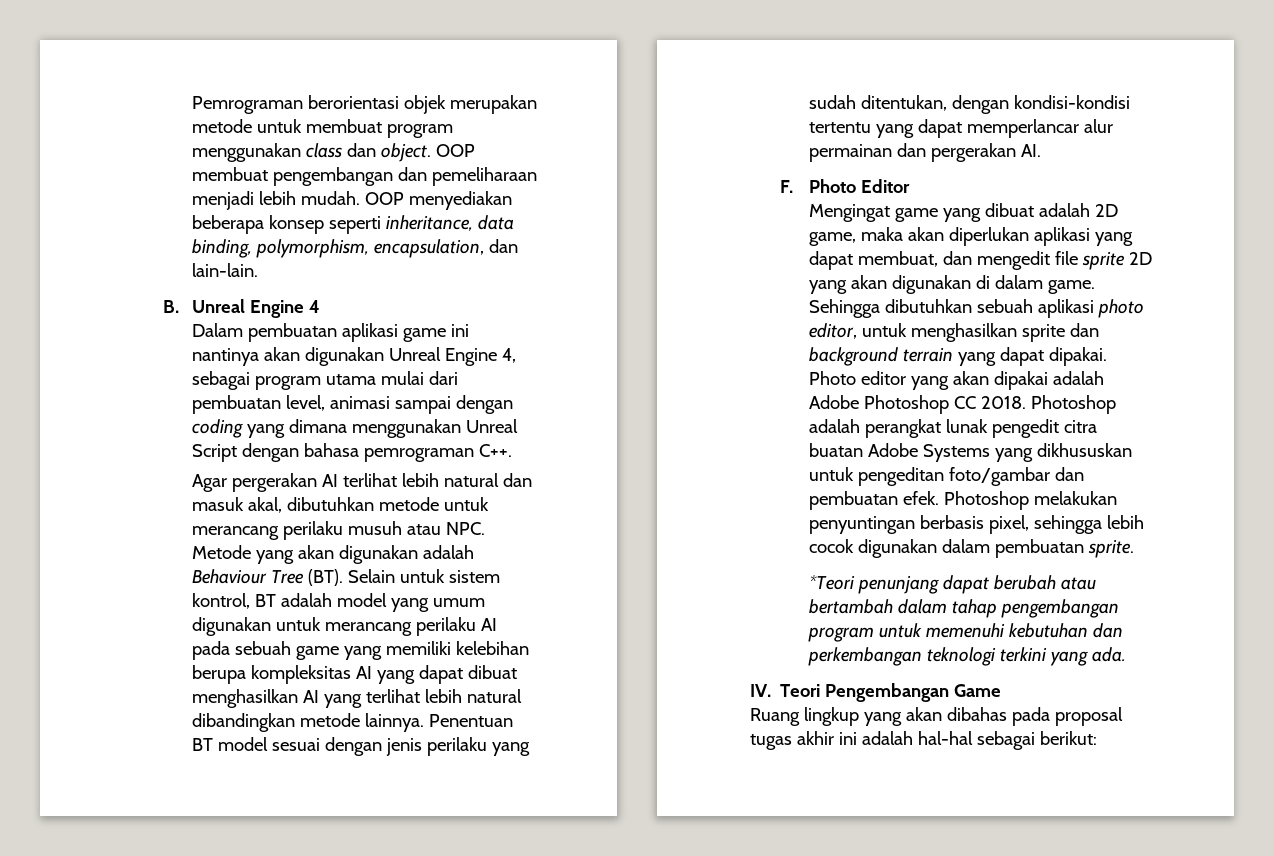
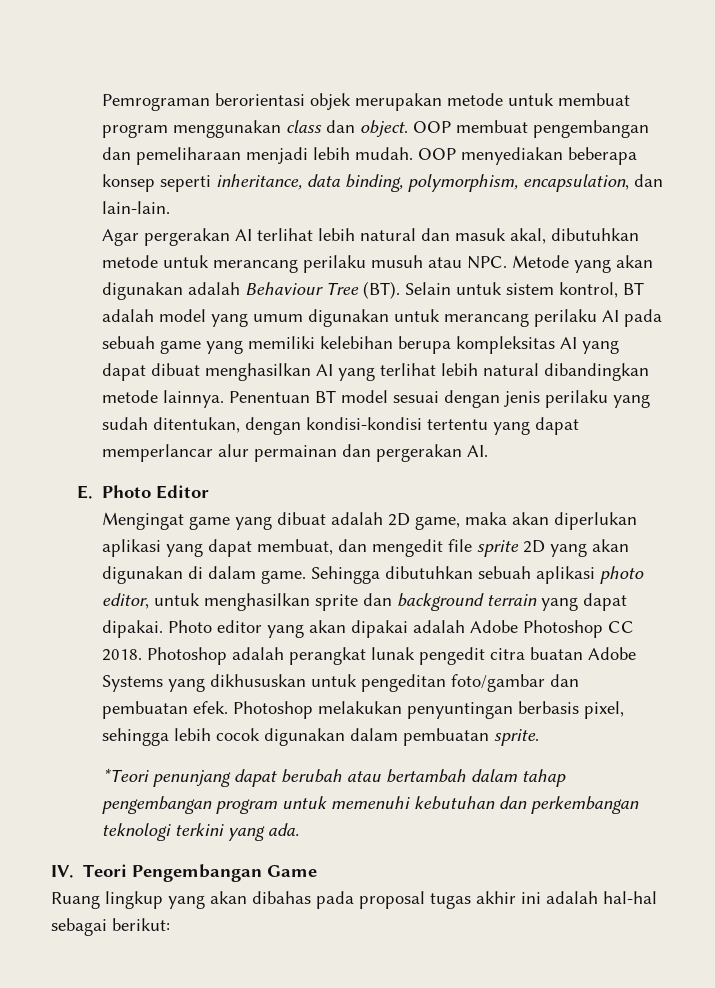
[162,299,321,318] [192,323,469,342] [192,347,516,366] [192,371,458,390] [192,395,513,414] [192,419,518,438] [192,443,512,462] // B. Unreal Engine 4 // Dalam pembuatan aplikasi game ini nantinya akan digunakan Unreal Engine 4, sebagai program utama mulai dari pembuatan level, animasi sampai dengan coding yang dimana menggunakan Unreal Script dengan bahasa pemrograman C++. -> (170, 207) none
[779,180,794,193] F. -> [76,485,93,499] E.

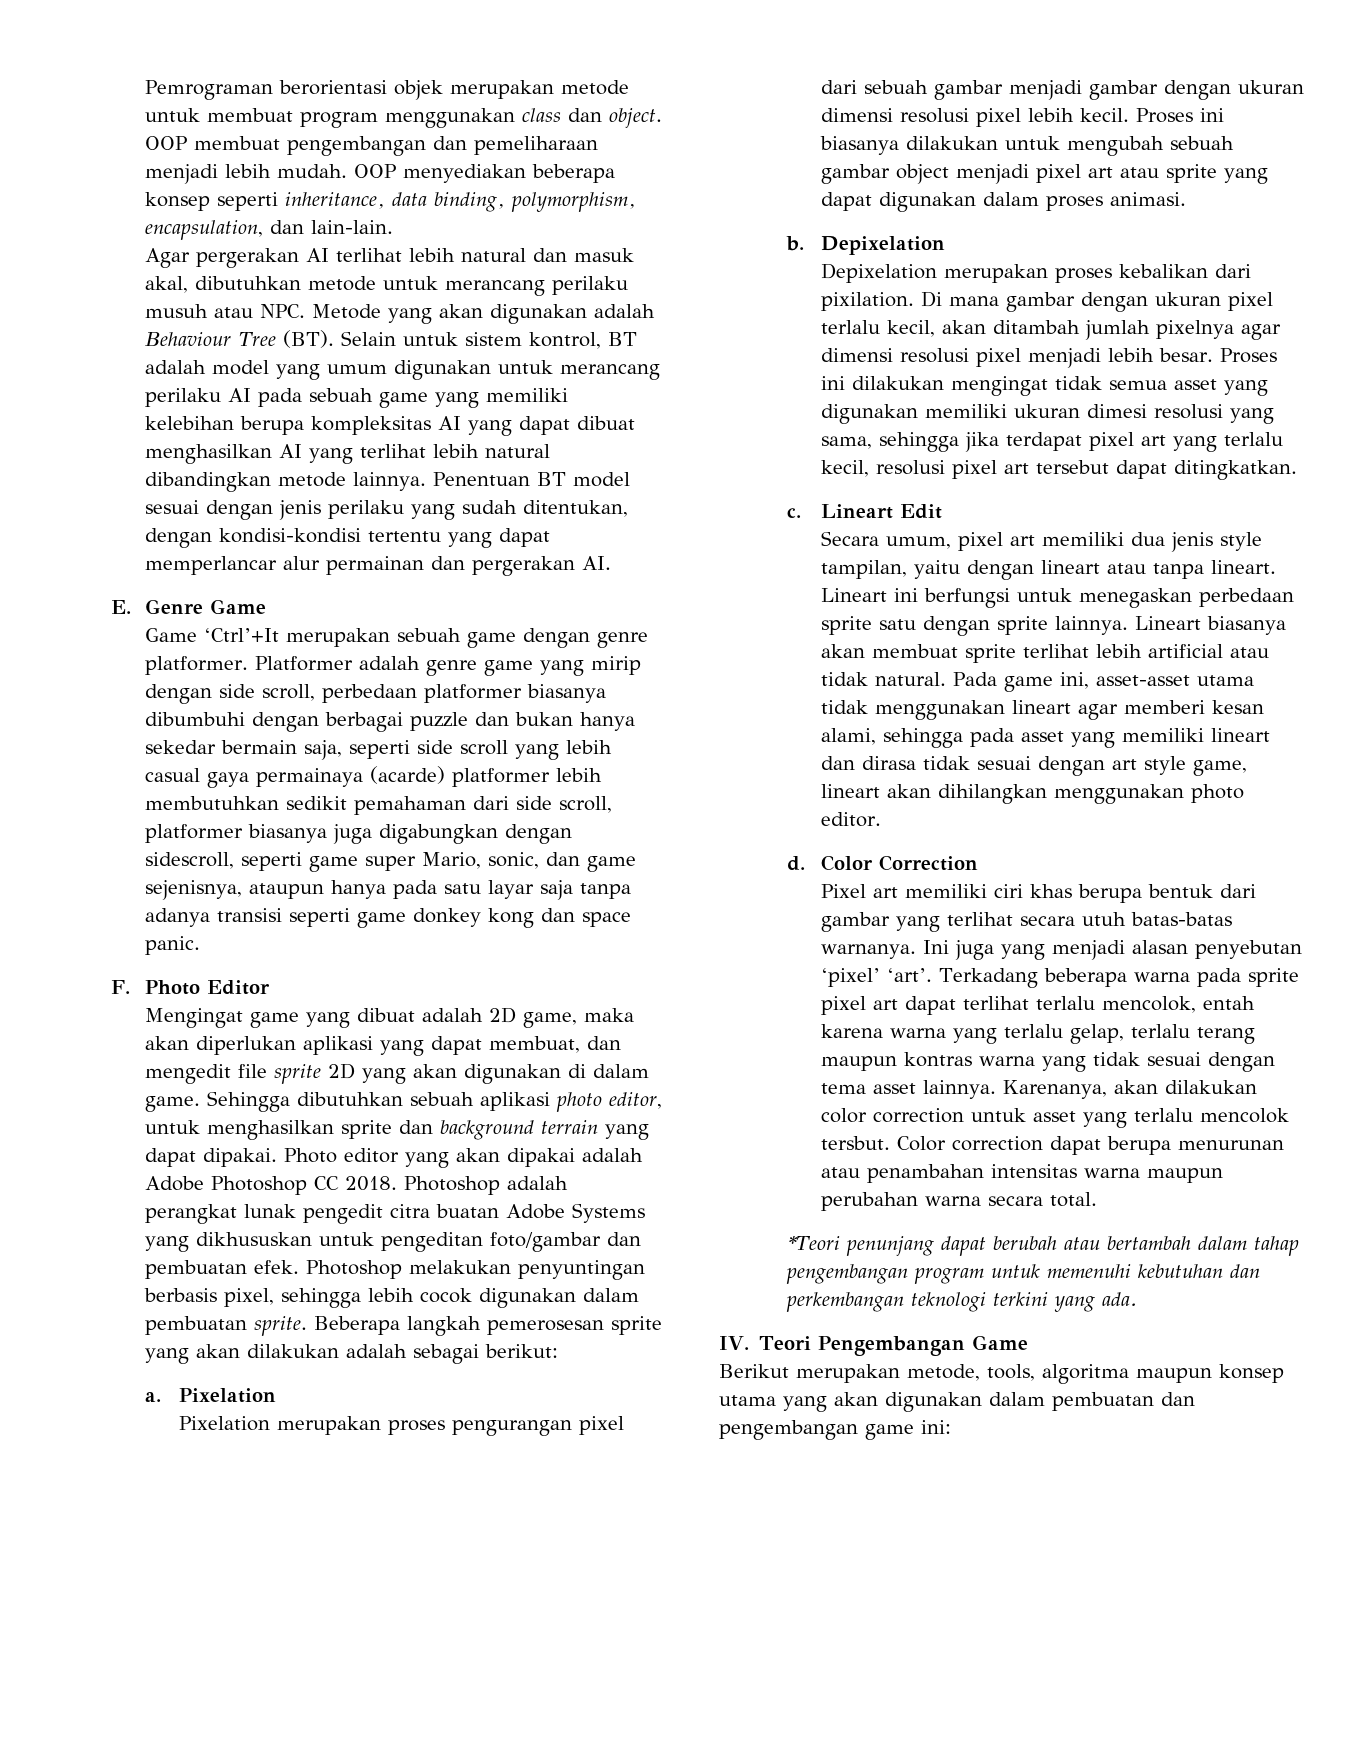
(93, 492) none -> [145,599,267,614] [145,628,649,648] [145,656,642,676] [145,684,607,704] [145,712,636,732] [145,740,613,760] [145,766,603,788] [145,796,613,815] [145,824,573,844] [145,852,637,872] [145,880,632,900] [145,908,632,928] [145,936,201,955] [111,980,131,994] Genre Game // Game ‘Ctrl’+It merupakan sebuah game dengan genre platformer. Platformer adalah genre game yang mirip dengan side scroll, perbedaan platformer biasanya dibumbuhi dengan berbagai puzzle dan bukan hanya sekedar bermain saja, seperti side scroll yang lebih casual gaya permainaya (acarde) platformer lebih membutuhkan sedikit pemahaman dari side scroll, platformer biasanya juga digabungkan dengan sidescroll, seperti game super Mario, sonic, dan game sejenisnya, ataupun hanya pada satu layar saja tanpa adanya transisi seperti game donkey kong dan space panic. // F.
(539, 737) none -> [314,1316,663,1336] [145,1344,559,1364] [145,1388,277,1403] [179,1416,625,1436] [821,80,1305,100] [821,108,1225,127] [820,136,1235,156] [821,164,1269,184] [821,192,1187,212] [786,236,946,255] [821,263,1252,283] [821,291,1274,312] [821,320,1282,340] [821,348,1278,368] [821,376,1269,396] [821,404,1275,424] [821,432,1284,452] [821,460,1298,480] [787,504,943,519] [821,531,1263,552] [821,560,1277,580] [821,588,1295,608] [821,616,1287,636] [821,644,1270,663] [821,672,1255,692] [821,700,1265,720] [821,728,1271,748] [821,756,1248,776] [821,784,1245,804] [821,812,882,827] [787,855,979,871] [821,884,1257,903] [821,912,1233,932] [821,940,1303,960] [821,968,1300,988] [821,996,1256,1015] [821,1024,1256,1044] [821,1052,1276,1072] [821,1080,1258,1099] [821,1108,1290,1128] [821,1136,1285,1155] [821,1164,1224,1183] [821,1192,1098,1211] Beberapa langkah pemerosesan sprite yang akan dilakukan adalah sebagai berikut: // a. Pixelation // Pixelation merupakan proses pengurangan pixel dari sebuah gambar menjadi gambar dengan ukuran dimensi resolusi pixel lebih kecil. Proses ini biasanya dilakukan untuk mengubah sebuah gambar object menjadi pixel art atau sprite yang dapat digunakan dalam proses animasi. // b. Depixelation // Depixelation merupakan proses kebalikan dari pixilation. Di mana gambar dengan ukuran pixel terlalu kecil, akan ditambah jumlah pixelnya agar dimensi resolusi pixel menjadi lebih besar. Proses ini dilakukan mengingat tidak semua asset yang digunakan memiliki ukuran dimesi resolusi yang sama, sehingga jika terdapat pixel art yang terlalu kecil, resolusi pixel art tersebut dapat ditingkatkan. // c. Lineart Edit // Secara umum, pixel art memiliki dua jenis style tampilan, yaitu dengan lineart atau tanpa lineart. Lineart ini berfungsi untuk menegaskan perbedaan sprite satu dengan sprite lainnya. Lineart biasanya akan membuat sprite terlihat lebih artificial atau tidak natural. Pada game ini, asset-asset utama tidak menggunakan lineart agar memberi kesan alami, sehingga pada asset yang memiliki lineart dan dirasa tidak sesuai dengan art style game, lineart akan dihilangkan menggunakan photo editor. // d. Color Correction // Pixel art memiliki ciri khas berupa bentuk dari gambar yang terlihat secara utuh batas-batas warnanya. Ini juga yang menjadi alasan penyebutan ‘pixel’ ‘art’. Terkadang beberapa warna pada sprite pixel art dapat terlihat terlalu mencolok, entah karena warna yang terlalu gelap, terlalu terang maupun kontras warna yang tidak sesuai dengan tema asset lainnya. Karenanya, akan dilakukan color correction untuk asset yang terlalu mencolok tersbut. Color correction dapat berupa menurunan atau penambahan intensitas warna maupun perubahan warna secara total.
[51,891,657,909] [51,918,170,936] Ruang lingkup yang akan dibahas pada proposal tugas akhir ini adalah hal-hal sebagai berikut: -> [719,1364,1284,1384] [719,1392,1195,1412] [719,1420,951,1440] Berikut merupakan metode, tools, algoritma maupun konsep utama yang akan digunakan dalam pembuatan dan pengembangan game ini:

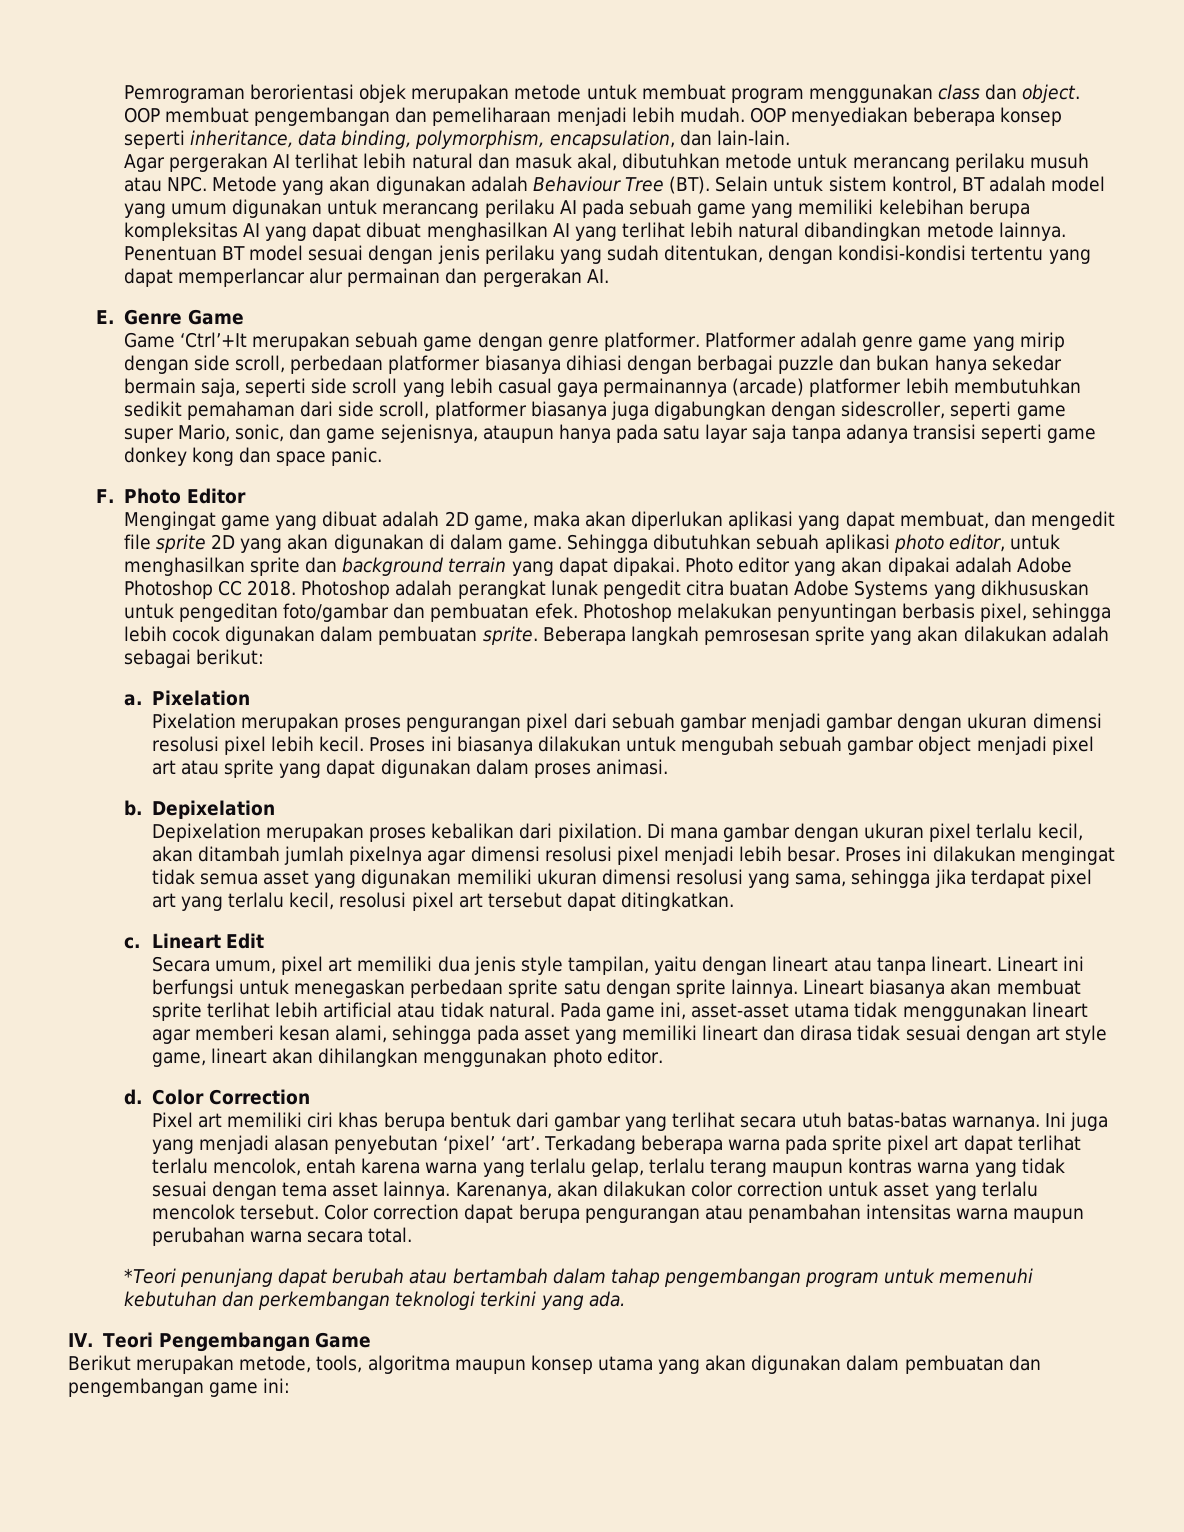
[145,712,246,726] dibumbuhi -> [565,355,622,371] dihiasi
[256,766,446,787] permainaya (acarde) -> [603,378,805,397] permainannya (arcade)
[145,852,235,869] sidescroll, -> [841,401,946,419] sidescroller,
[487,1320,605,1335] pemerosesan -> [704,630,811,645] pemrosesan
[1087,404,1148,418] dimesi -> [601,869,671,885] dimensi
[821,1136,891,1150] tersbut. -> [240,1204,320,1220] tersebut.
[1178,1140,1285,1150] menurunan -> [584,1208,700,1223] pengurangan

